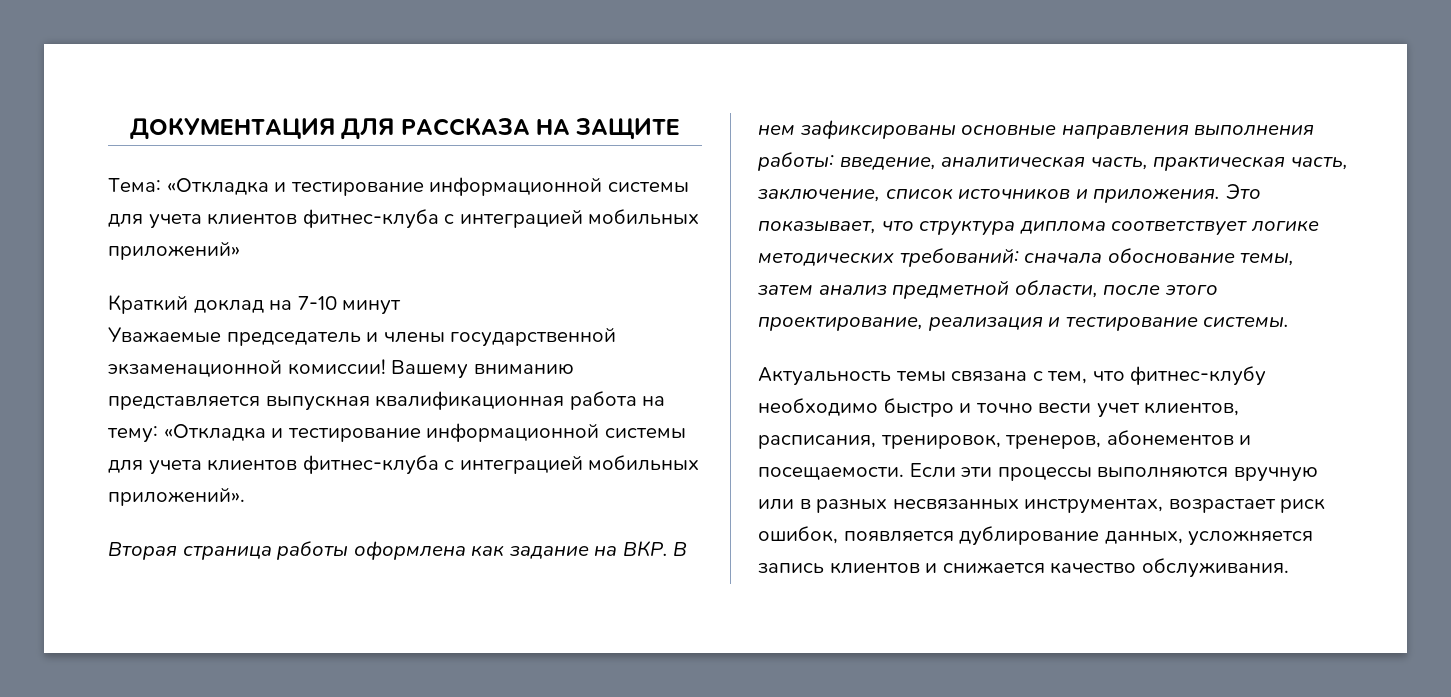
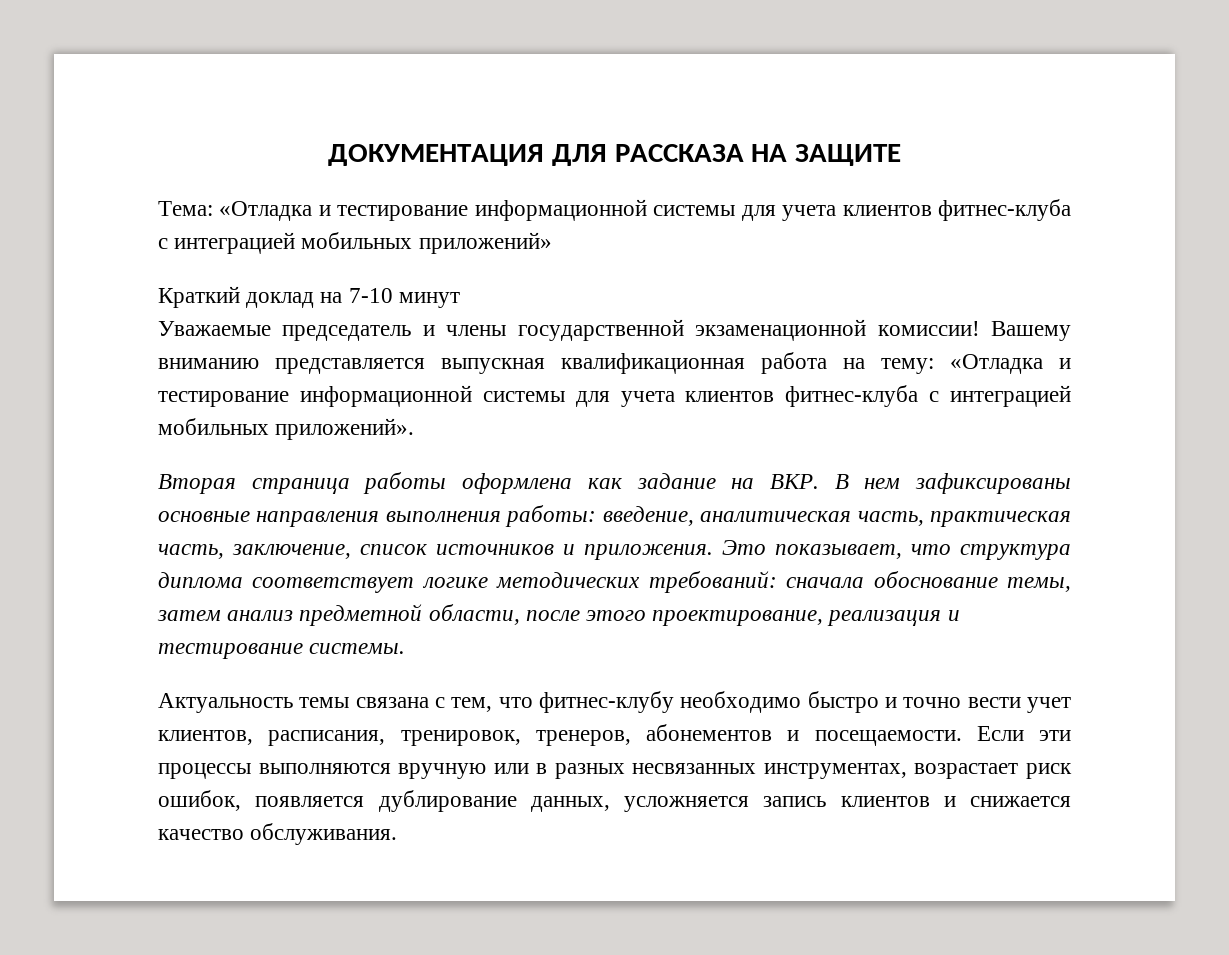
[166,178,269,195] «Откладка -> [219,201,313,221] «Отладка
[163,424,266,441] «Откладка -> [950,354,1043,374] «Отладка

